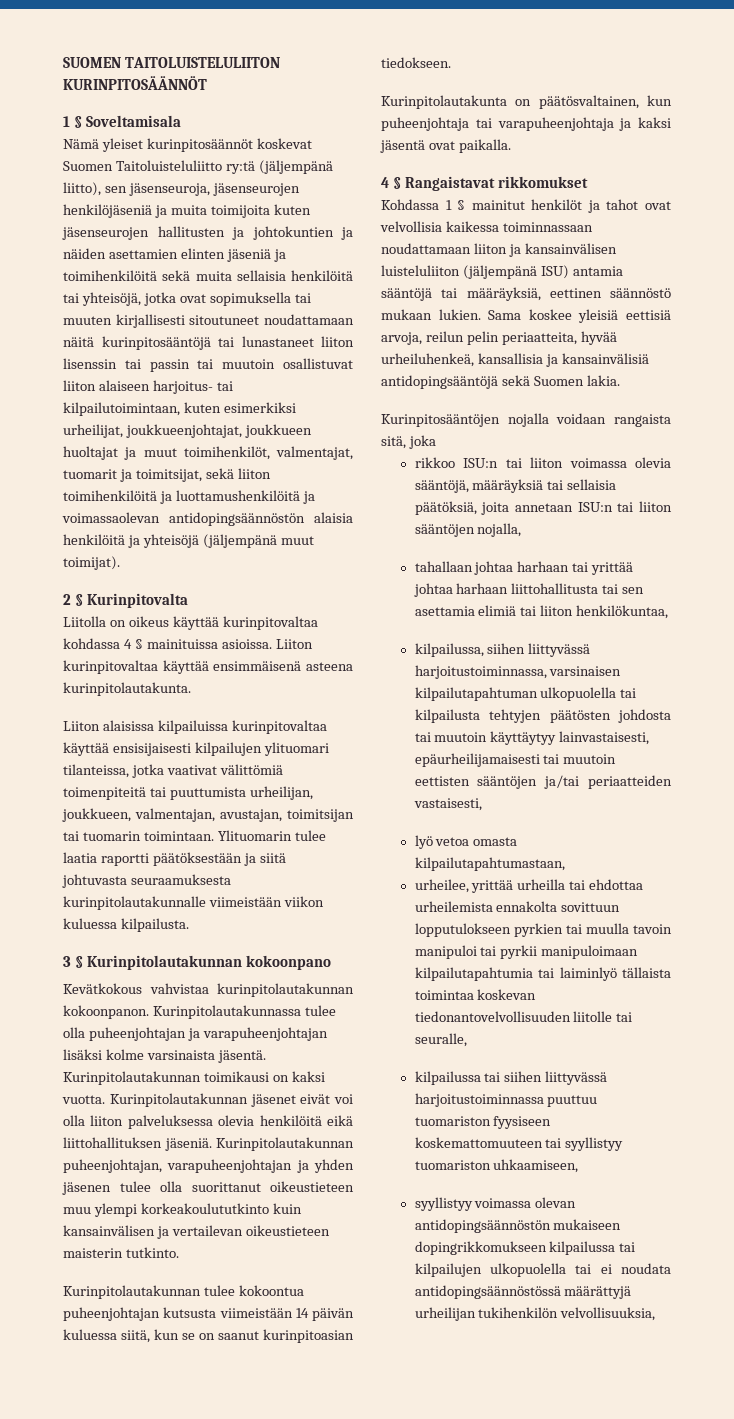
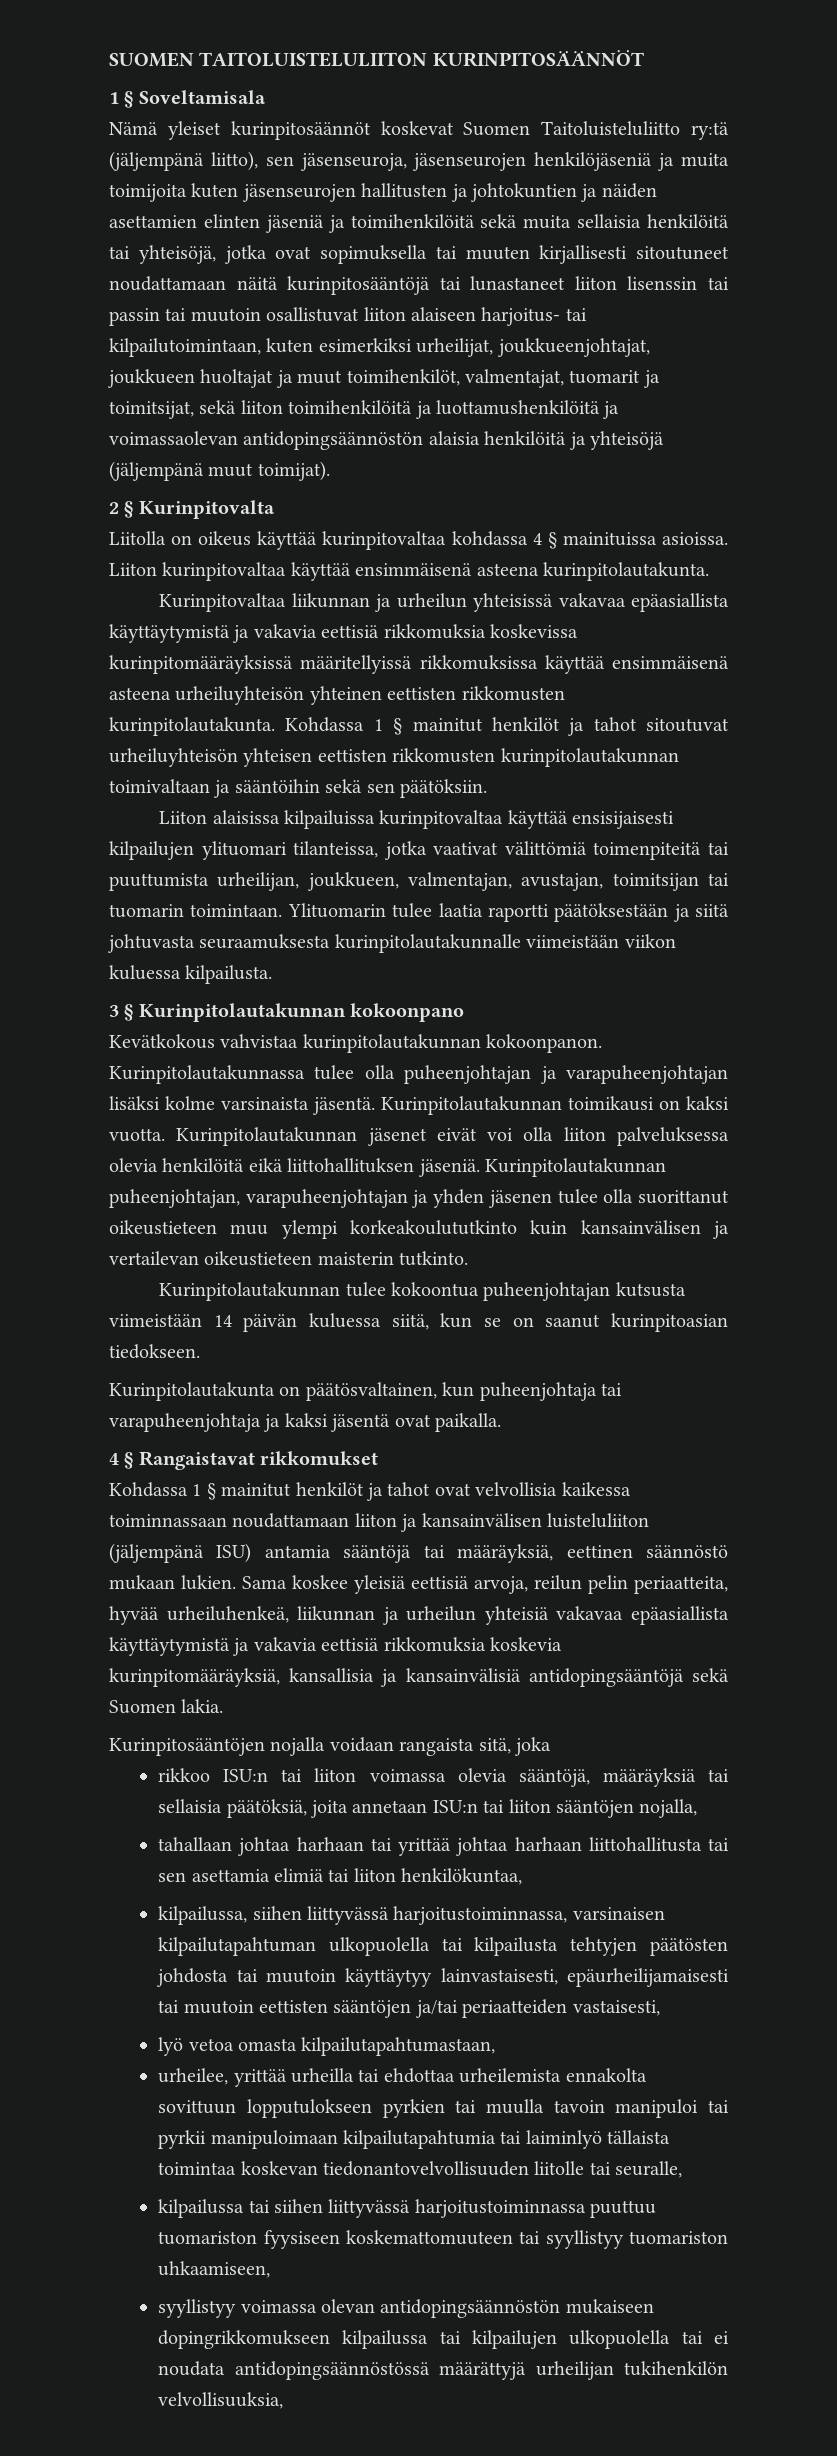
(191, 689) none -> [159,593,729,612] [109,624,578,643] [109,655,729,674] [109,686,565,705] [109,717,729,736] [109,748,679,767] [109,779,487,798] // Kurinpitovaltaa liikunnan ja urheilun yhteisissä vakavaa epäasiallista käyttäytymistä ja vakavia eettisiä rikkomuksia koskevissa kurinpitomääräyksissä määritellyissä rikkomuksissa käyttää ensimmäisenä asteena urheiluyhteisön yhteinen eettisten rikkomusten kurinpitolautakunta. Kohdassa 1 § mainitut henkilöt ja tahot sitoutuvat urheiluyhteisön yhteisen eettisten rikkomusten kurinpitolautakunnan toimivaltaan ja sääntöihin sekä sen päätöksiin.
(474, 360) none -> [297,1606,729,1625] [109,1637,562,1656] [109,1668,280,1687] liikunnan ja urheilun yhteisiä vakavaa epäasiallista käyttäytymistä ja vakavia eettisiä rikkomuksia koskevia kurinpitomääräyksiä,

